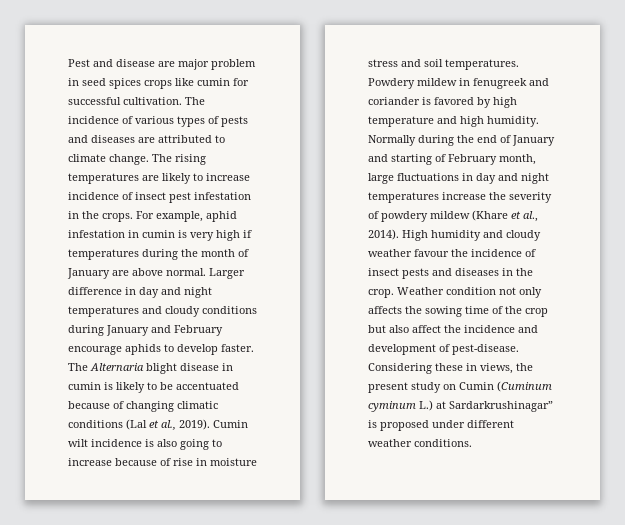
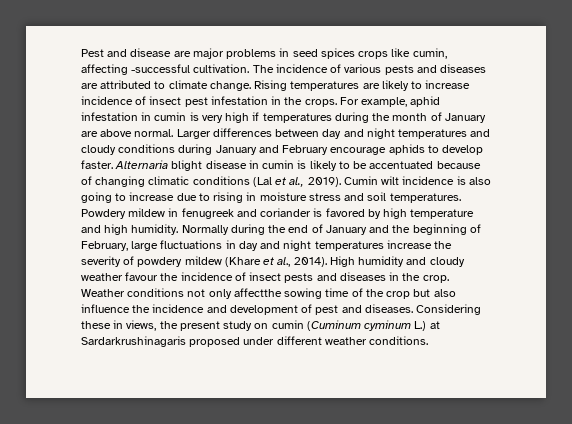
[211,59,256,70] problem -> [226,49,277,59] problems
[197,78,249,86] [68,97,121,105] cumin for successful -> [412,48,447,59] [81,64,191,75] cumin, affecting -successful
[177,116,219,127] types of -> (382, 68) none
[152,154,206,165] The rising -> [254,80,288,91] Rising
[68,287,136,295] difference in -> [212,128,320,137] differences between
[68,363,88,371] The -> (113, 164) none
[115,458,193,466] because of rise -> [176,192,244,203] due to rising
[391,154,536,165] starting of February month, -> [392,224,481,235] [81,241,128,251] the beginning of February,
[446,287,496,295] condition -> [127,288,185,297] conditions
[368,306,422,314] affects the -> [233,288,282,297] affectthe
[412,325,441,333] affect -> [81,304,130,313] influence
[452,344,519,355] pest-disease. -> [315,304,413,315] pest and diseases.
[459,382,494,390] Cumin -> [271,320,304,329] cumin
[449,401,553,412] [368,420,377,428] Sardarkrushinagar” is -> [81,336,186,347] Sardarkrushinagaris

